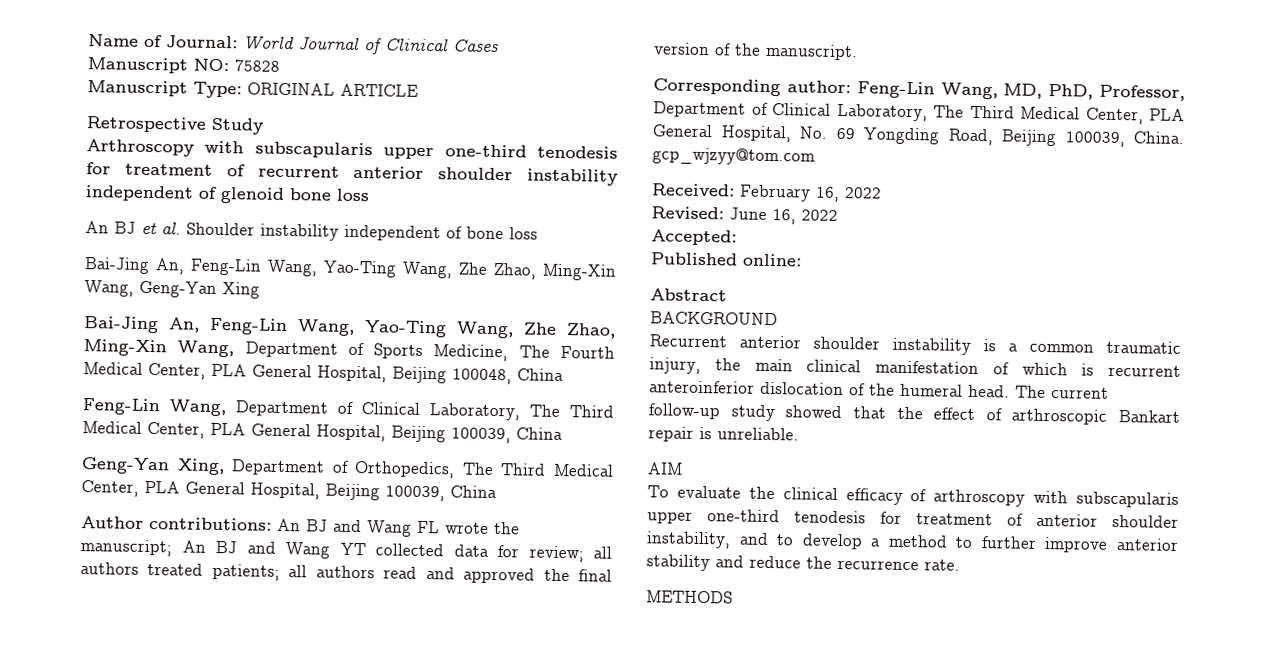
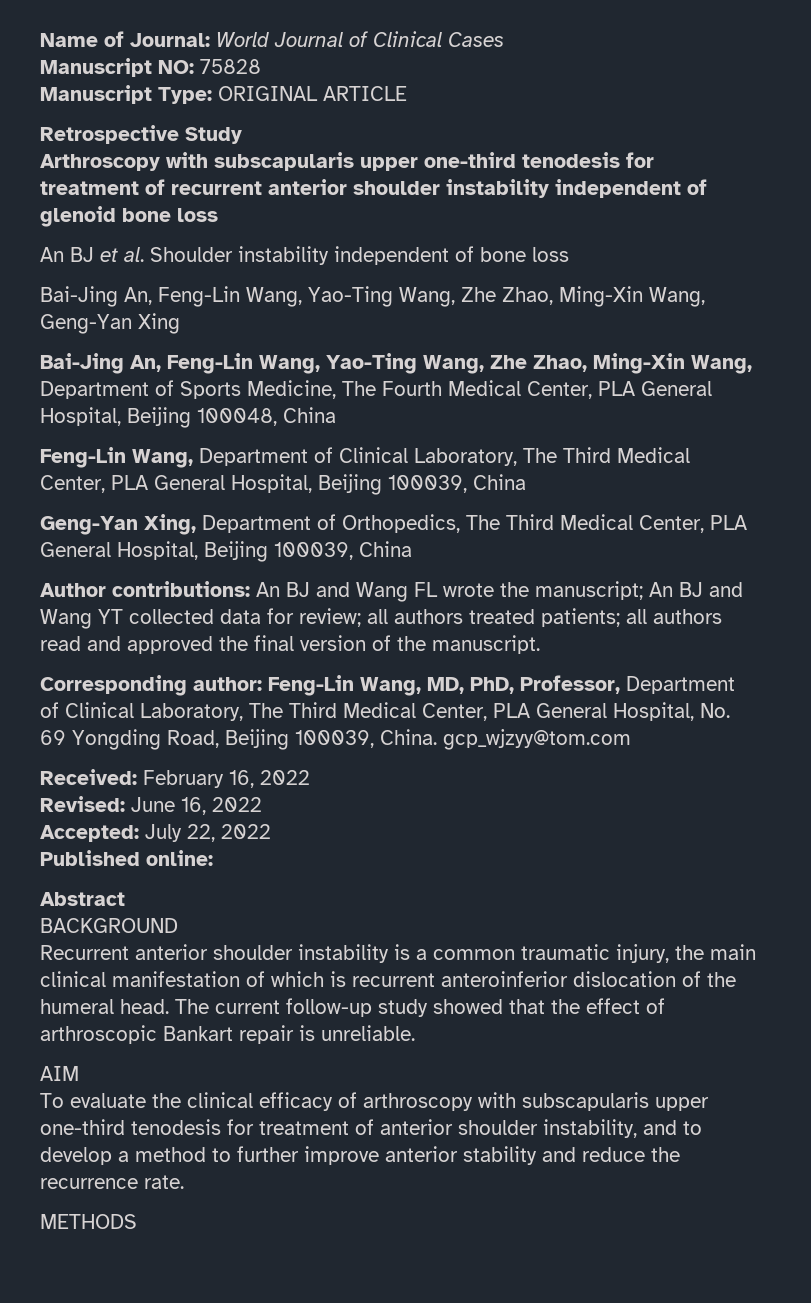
(737, 237) none -> [145,824,271,842] July 22, 2022

